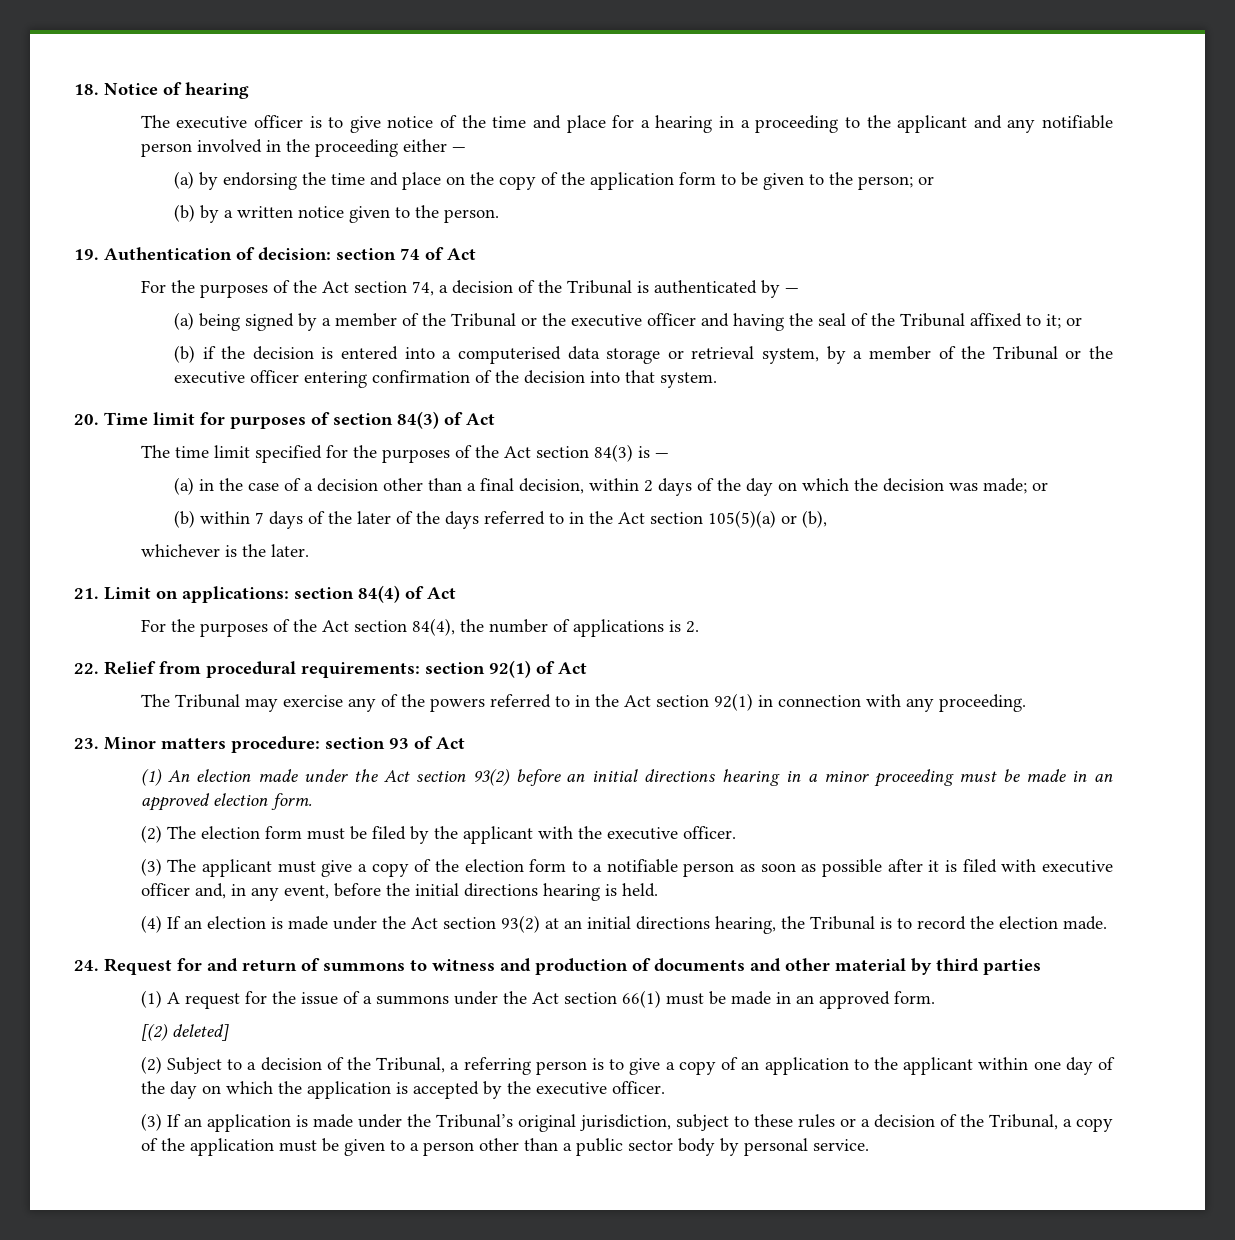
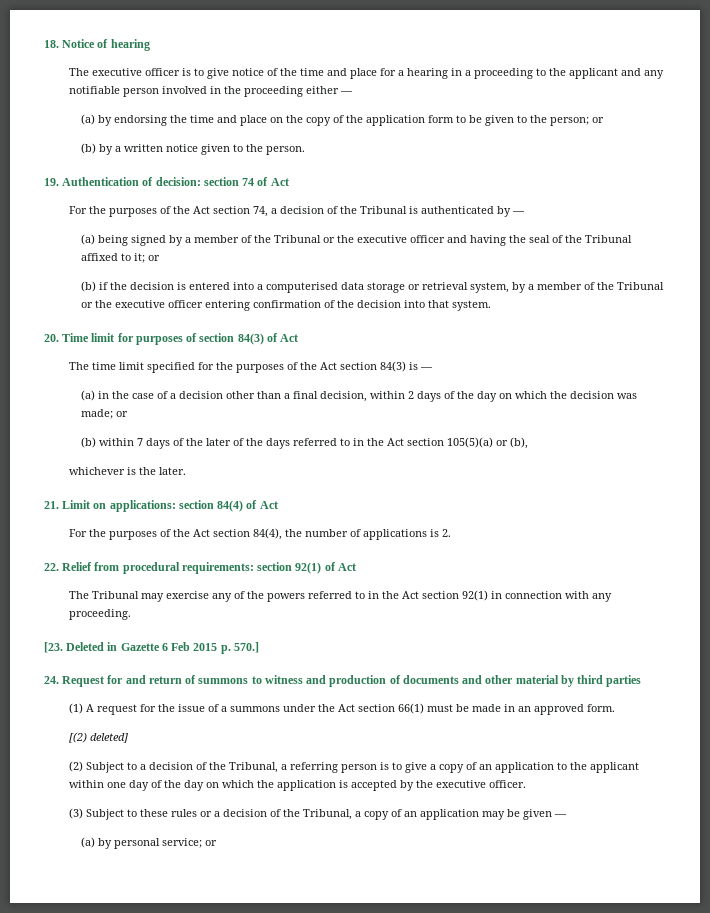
[74,736,465,753] [140,768,1113,787] [140,793,312,811] [140,825,736,844] [140,858,1113,877] [140,883,658,901] [140,915,1107,934] 23. Minor matters procedure: section 93 of Act // (1) An election made under the Act section 93(2) before an initial directions hearing in a minor proceeding must be made in an approved election form. // (2) The election form must be filed by the applicant with the executive officer. // (3) The applicant must give a copy of the election form to a notifiable person as soon as possible after it is filed with executive officer and, in any event, before the initial directions hearing is held. // (4) If an election is made under the Act section 93(2) at an initial directions hearing, the Tribunal is to record the election made. -> [44,642,259,654] [23. Deleted in Gazette 6 Feb 2015 p. 570.]
[166,1114,729,1132] If an application is made under the Tribunal’s original jurisdiction, subject -> [85,809,124,820] Subject
[160,1138,869,1156] the application must be given to a person other than a public sector body by personal service. -> [403,809,567,820] [80,837,217,849] an application may be given — // (a) by personal service; or

